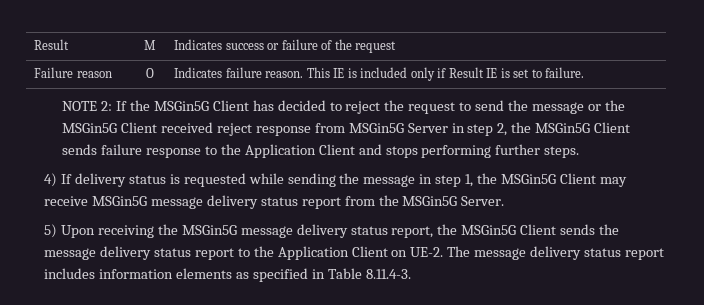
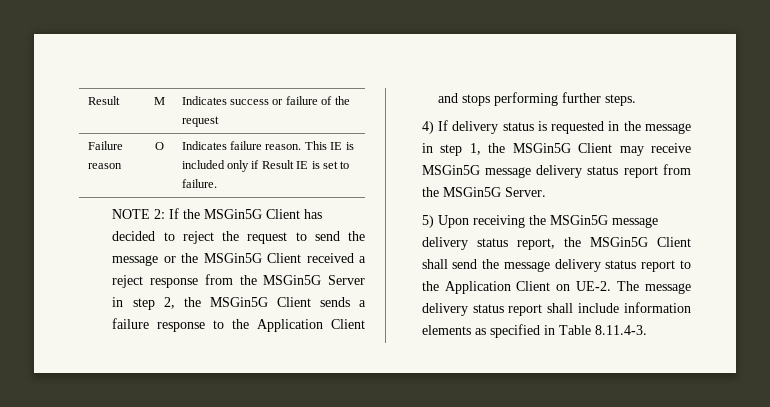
(214, 127) none -> [359,256,366,263] a
(345, 128) none -> [239,275,257,285] the
(98, 149) none -> [359,300,366,307] a
[248,173,336,187] while sending -> [608,121,620,131] in
[560,224,596,235] sends -> [421,259,478,269] shall send
[44,268,96,279] includes -> [547,303,620,313] shall include

